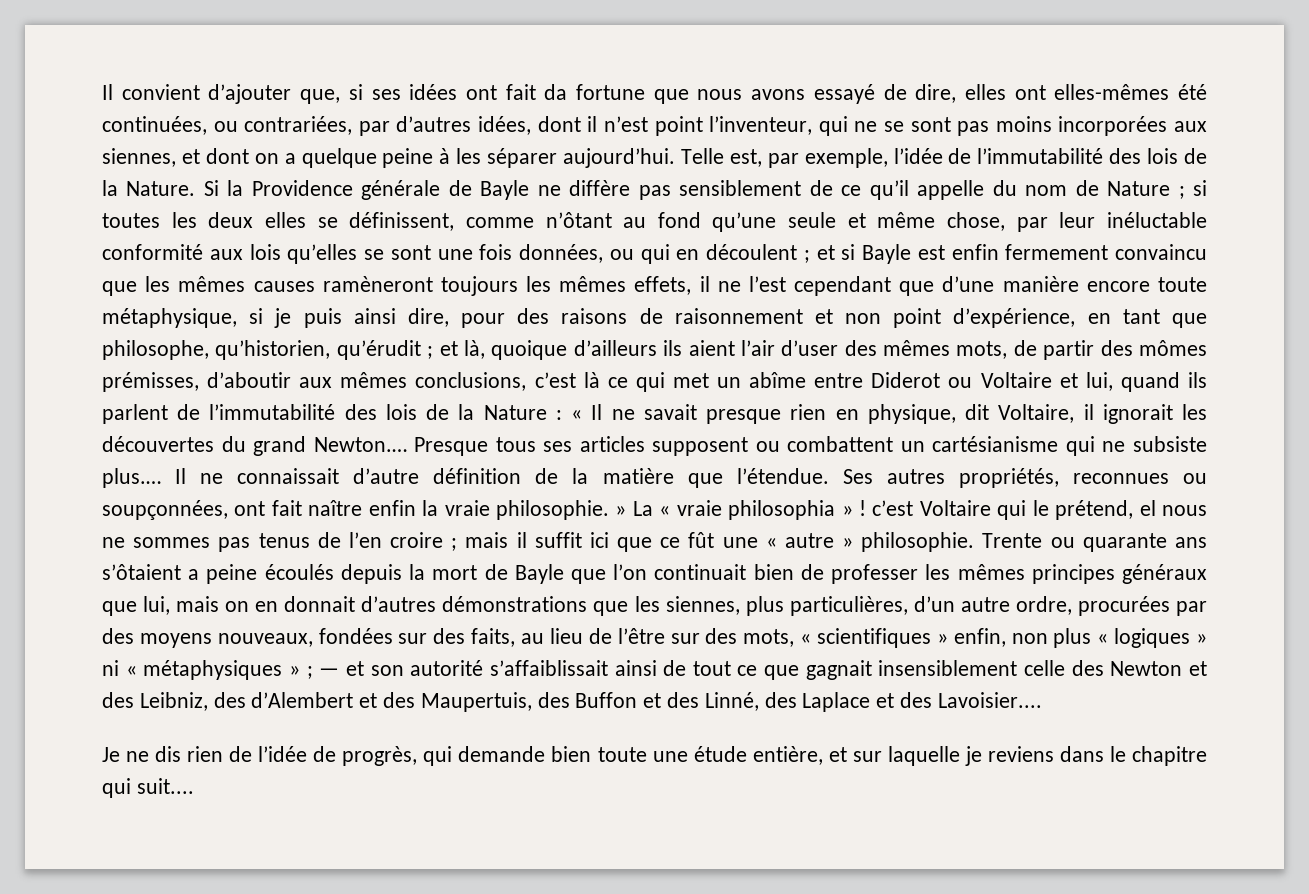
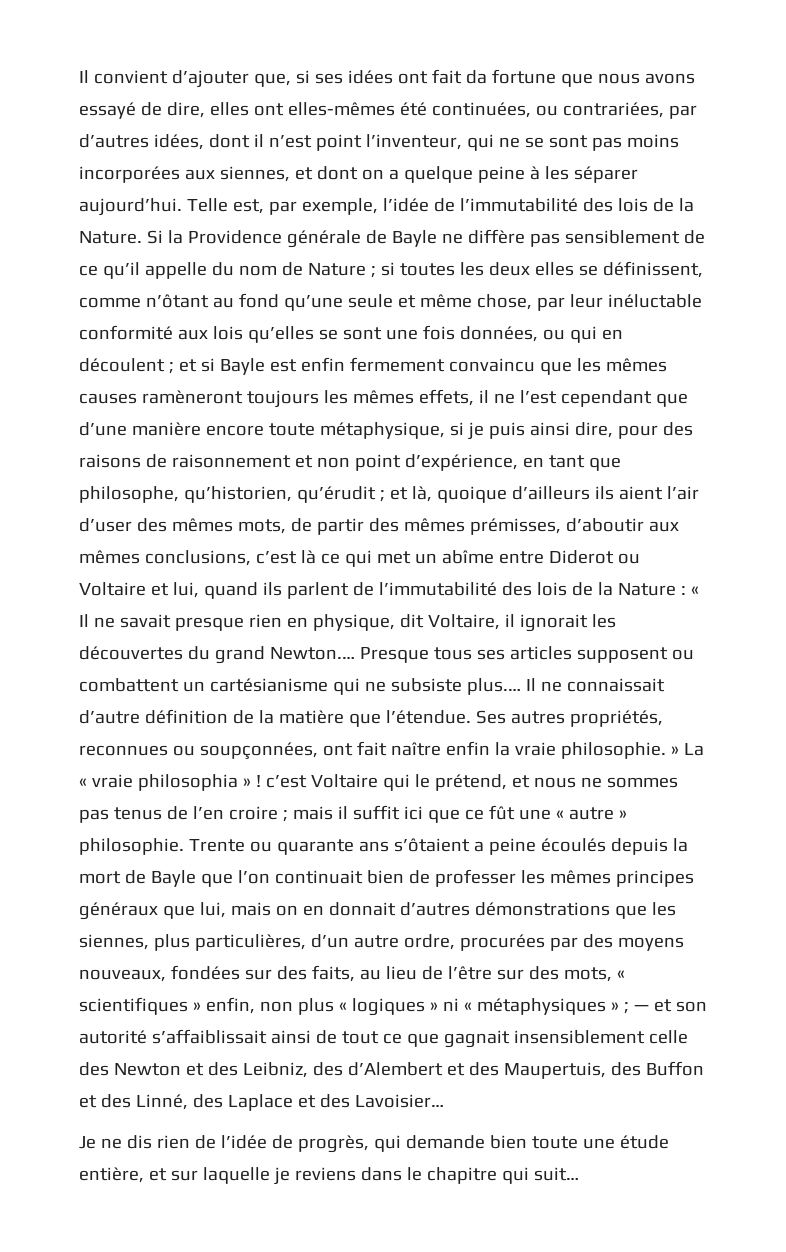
[1139,340,1208,356] mômes -> [403,518,465,532] mêmes
[1139,500,1156,516] el -> [511,775,530,788] et
[937,692,1042,708] Lavoisier.... -> [354,1094,444,1108] Lavoisier…
[136,778,194,794] suit.... -> [533,1167,579,1181] suit…

